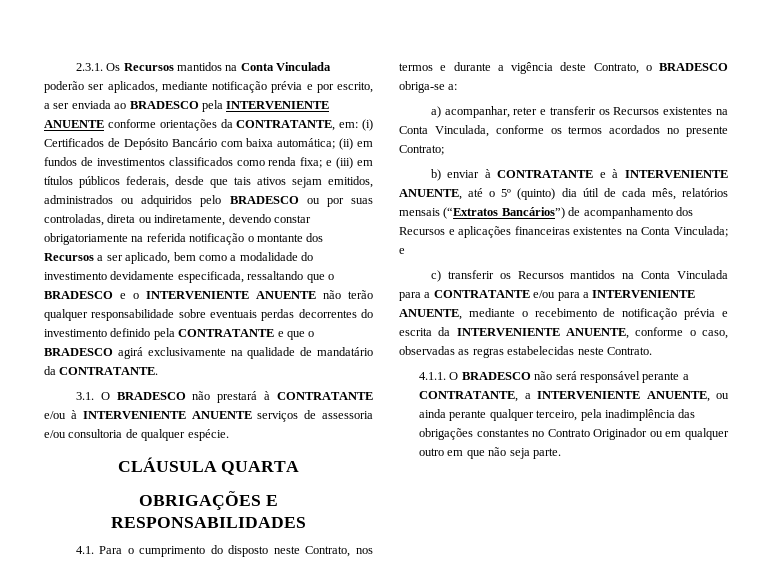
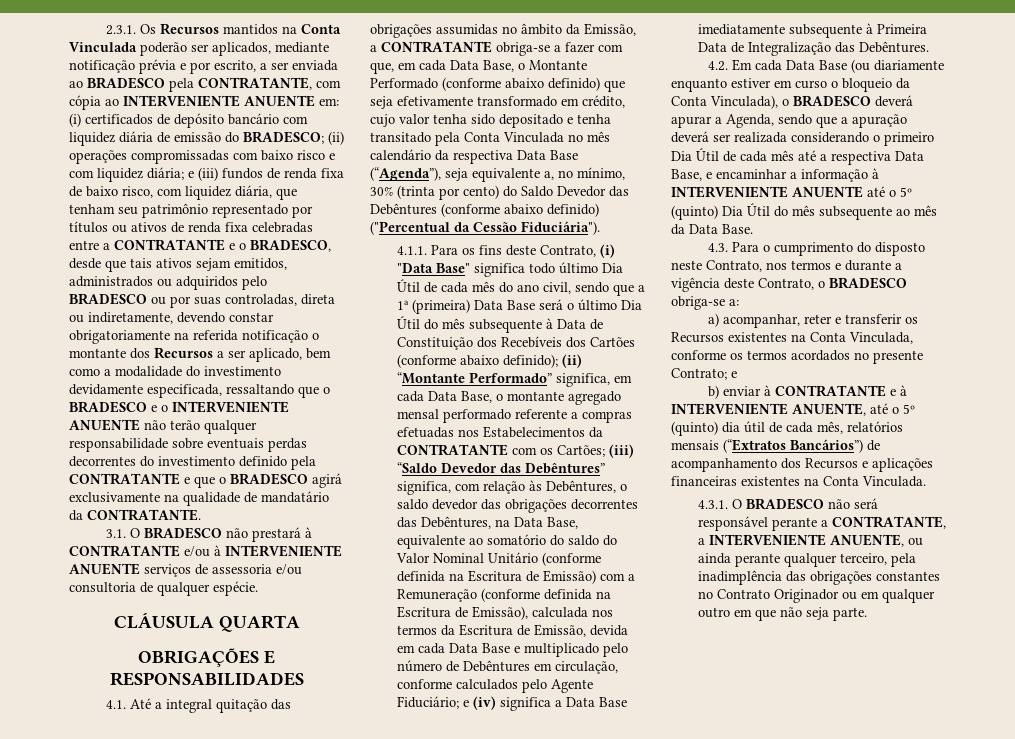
[226,101,330,109] [44,119,373,131] [44,138,373,150] [44,157,374,169] [44,176,169,188] INTERVENIENTE ANUENTE conforme orientações da CONTRATANTE, em: (i) Certificados de Depósito Bancário com baixa automática; (ii) em fundos de investimentos classificados como renda fixa; e (iii) em títulos públicos federais, -> [198,77,341,90] [69,95,339,110] [69,113,308,128] [69,131,344,146] [69,150,335,164] [69,167,344,182] [69,185,297,200] [69,203,313,218] [69,221,313,233] [69,239,331,252] CONTRATANTE, com cópia ao INTERVENIENTE ANUENTE em: (i) certificados de depósito bancário com liquidez diária de emissão do BRADESCO; (ii) operações compromissadas com baixo risco e com liquidez diária; e (iii) fundos de renda fixa de baixo risco, com liquidez diária, que tenham seu patrimônio representado por títulos ou ativos de renda fixa celebradas entre a CONTRATANTE e o BRADESCO,
(94, 550) none -> [129,698,291,713] [370,23,636,38] [370,41,623,56] [370,60,587,74] [370,77,625,92] [370,95,625,109] [370,114,611,128] [370,131,610,146] [370,149,578,164] [370,167,625,182] [370,185,629,200] [370,203,599,217] [370,221,600,235] [396,244,615,258] [396,262,623,277] [396,279,645,296] [396,299,642,314] [396,316,603,333] [396,336,635,350] [396,354,582,368] [396,372,632,387] [396,391,621,405] [396,409,632,423] [396,426,603,438] [396,444,634,458] [396,462,605,474] [396,480,627,495] [396,499,638,513] [396,516,578,529] [396,534,617,549] [395,552,601,566] [396,570,635,584] [396,588,611,602] [396,606,613,620] [396,624,628,637] [396,643,628,657] [396,660,618,674] [396,679,593,693] [396,696,627,711] [697,23,927,38] [697,41,929,56] [707,59,944,73] [671,78,910,92] [671,95,913,109] [671,114,907,128] [671,131,934,146] [671,148,924,165] [671,168,879,182] [671,186,912,198] [671,203,937,220] [671,224,753,235] [707,243,728,252] Até a integral quitação das obrigações assumidas no âmbito da Emissão, a CONTRATANTE obriga-se a fazer com que, em cada Data Base, o Montante Performado (conforme abaixo definido) que seja efetivamente transformado em crédito, cujo valor tenha sido depositado e tenha transitado pela Conta Vinculada no mês calendário da respectiva Data Base (“Agenda”), seja equivalente a, no mínimo, 30% (trinta por cento) do Saldo Devedor das Debêntures (conforme abaixo definido) ("Percentual da Cessão Fiduciária"). // 4.1.1. Para os fins deste Contrato, (i) "Data Base" significa todo último Dia Útil de cada mês do ano civil, sendo que a 1ª (primeira) Data Base será o último Dia Útil do mês subsequente à Data de Constituição dos Recebíveis dos Cartões (conforme abaixo definido); (ii) “Montante Performado” significa, em cada Data Base, o montante agregado mensal performado referente a compras efetuadas nos Estabelecimentos da CONTRATANTE com os Cartões; (iii) “Saldo Devedor das Debêntures” significa, com relação às Debêntures, o saldo devedor das obrigações decorrentes das Debêntures, na Data Base, equivalente ao somatório do saldo do Valor Nominal Unitário (conforme definida na Escritura de Emissão) com a Remuneração (conforme definida na Escritura de Emissão), calculada nos termos da Escritura de Emissão, devida em cada Data Base e multiplicado pelo número de Debêntures em circulação, conforme calculados pelo Agente Fiduciário; e (iv) significa a Data Base imediatamente subsequente à Primeira Data de Integralização das Debêntures. // 4.2. Em cada Data Base (ou diariamente enquanto estiver em curso o bloqueio da Conta Vinculada), o BRADESCO deverá apurar a Agenda, sendo que a apuração deverá ser realizada considerando o primeiro Dia Útil de cada mês até a respectiva Data Base, e encaminhar a informação à INTERVENIENTE ANUENTE até o 5º (quinto) Dia Útil do mês subsequente ao mês da Data Base. // 4.3.
(444, 150) none -> [731,371,737,378] e
[674,226,728,237] [399,248,405,254] [430,270,728,282] [399,290,696,301] [399,308,728,320] [399,327,728,339] [399,346,652,358] [419,372,447,380] Vinculada; e // c) transferir os Recursos mantidos na Conta Vinculada para a CONTRATANTE e/ou para a INTERVENIENTE ANUENTE, mediante o recebimento de notificação prévia e escrita da INTERVENIENTE ANUENTE, conforme o caso, observadas as regras estabelecidas neste Contrato. // 4.1.1. -> [862,476,926,487] [697,500,728,509] Vinculada. // 4.3.1.

